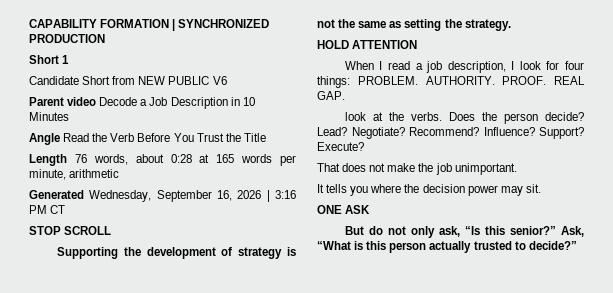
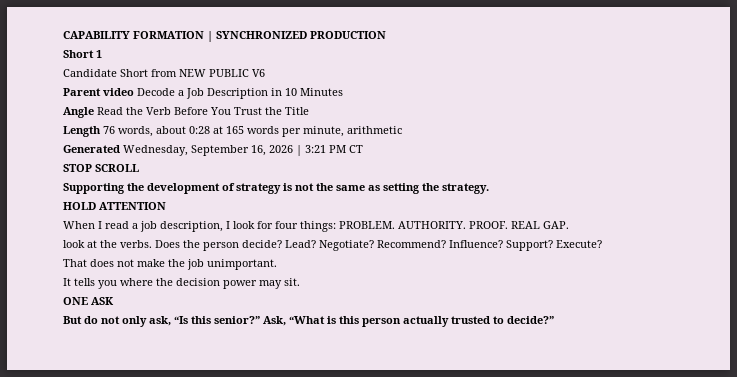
[275,190,297,199] 3:16 -> [305,145,326,153] 3:21

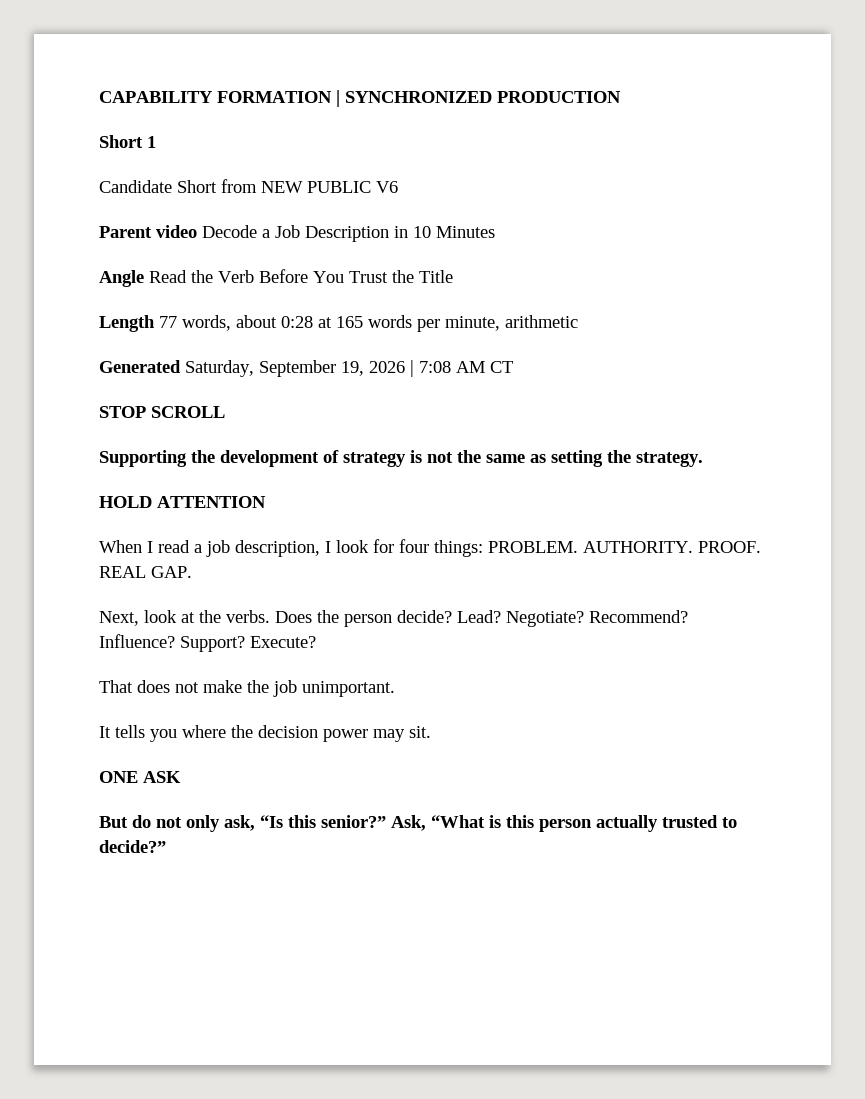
[103,126,115,134] 76 -> [159,316,177,328] 77
[123,145,346,156] Wednesday, September 16, 2026 | 3:21 PM -> [185,360,485,377] Saturday, September 19, 2026 | 7:08 AM
(569, 225) none -> [99,611,139,626] Next,

